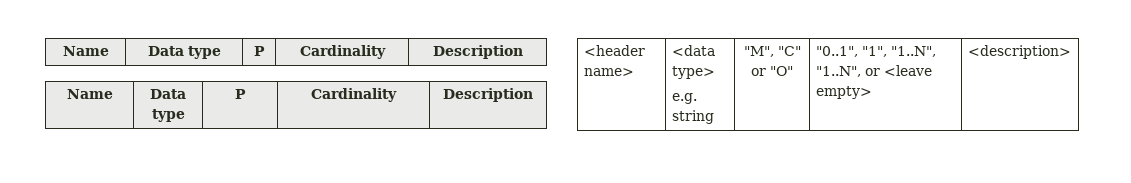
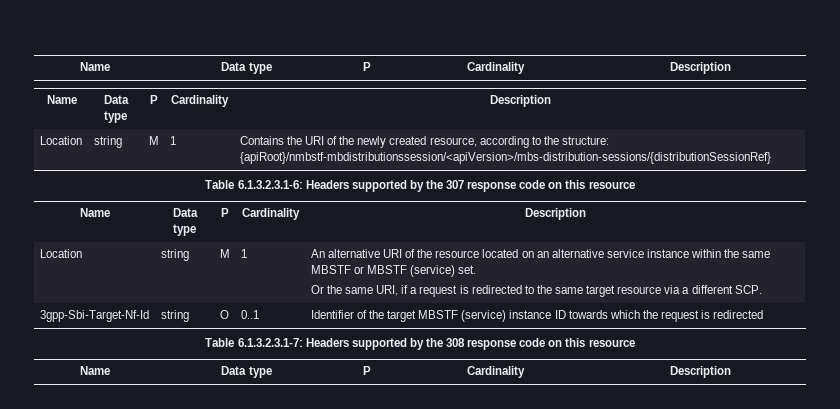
[583,45,645,56] [583,68,634,76] [671,45,715,56] [671,66,715,79] [671,93,697,104] [671,110,714,124] [743,46,801,57] [751,66,793,76] [815,46,936,57] [815,65,932,77] [815,86,872,99] [967,45,1071,59] <header name> | <data type> // e.g. string | "M", "C" or "O" | "0..1", "1", "1..N", "1..N", or <leave empty> | <description> -> [39,136,82,145] [93,136,122,148] [148,136,159,145] [169,136,176,145] [239,136,609,148] [239,152,771,164] [205,180,635,192] [80,208,110,217] [172,208,198,217] [173,224,196,236] [220,208,229,217] [242,208,300,220] [525,208,586,220] [39,249,82,258] [160,249,189,261] [219,249,230,258] [240,249,247,258] [310,249,771,258] [310,265,477,277] [310,285,762,297] [39,310,149,322] [160,310,189,322] [220,310,229,319] [240,310,259,319] [310,310,764,322] [205,338,635,350] [80,366,110,375] [221,366,272,378] [363,366,371,375] [466,366,525,378] [669,366,731,378] Location | string | M | 1 | Contains the URI of the newly created resource, according to the structure: {apiRoot}/nmbstf-mbdistributionssession/<apiVersion>/mbs-distribution-sessions/{distributionSessionRef} // Table 6.1.3.2.3.1-6: Headers supported by the 307 response code on this resource // Name | Data type | P | Cardinality | Description // Location | string | M | 1 | An alternative URI of the resource located on an alternative service instance within the same MBSTF or MBSTF (service) set. // Or the same URI, if a request is redirected to the same target resource via a different SCP. // 3gpp-Sbi-Target-Nf-Id | string | O | 0..1 | Identifier of the target MBSTF (service) instance ID towards which the request is redirected // Table 6.1.3.2.3.1-7: Headers supported by the 308 response code on this resource // Name | Data type | P | Cardinality | Description

